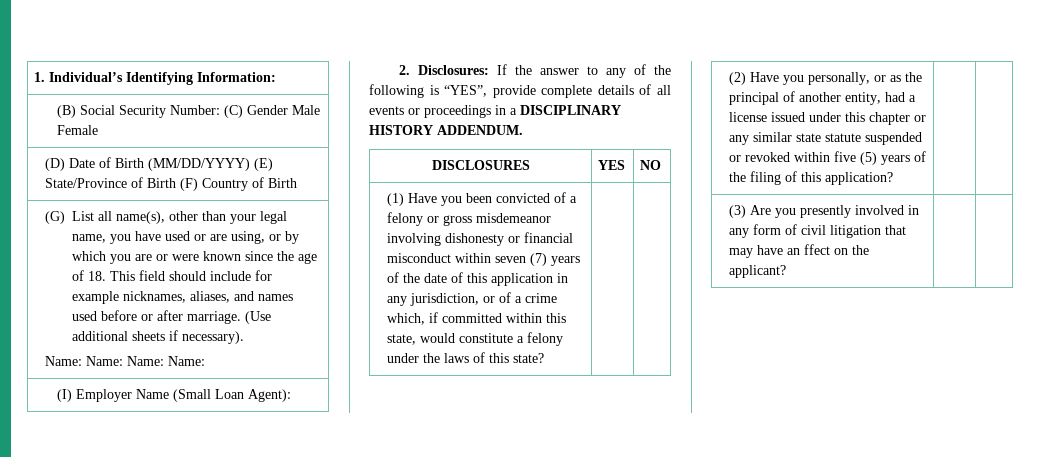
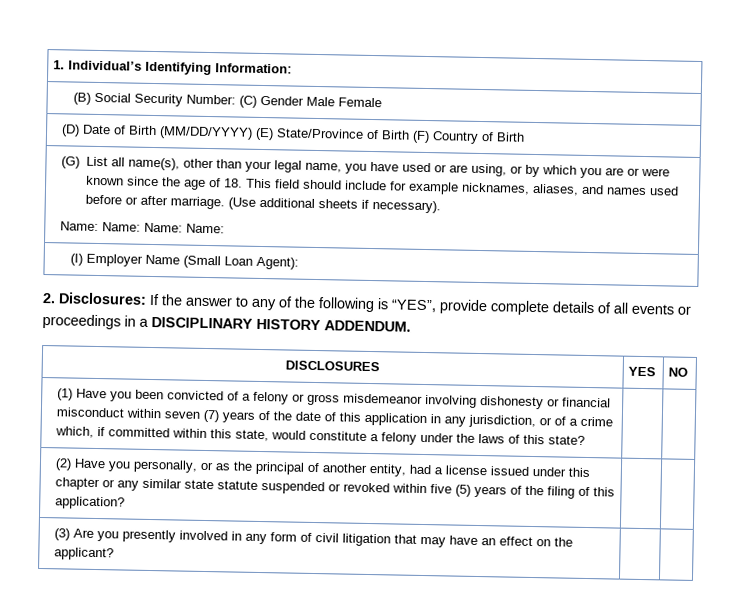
[804,244,831,255] ffect -> [499,536,534,547] effect

